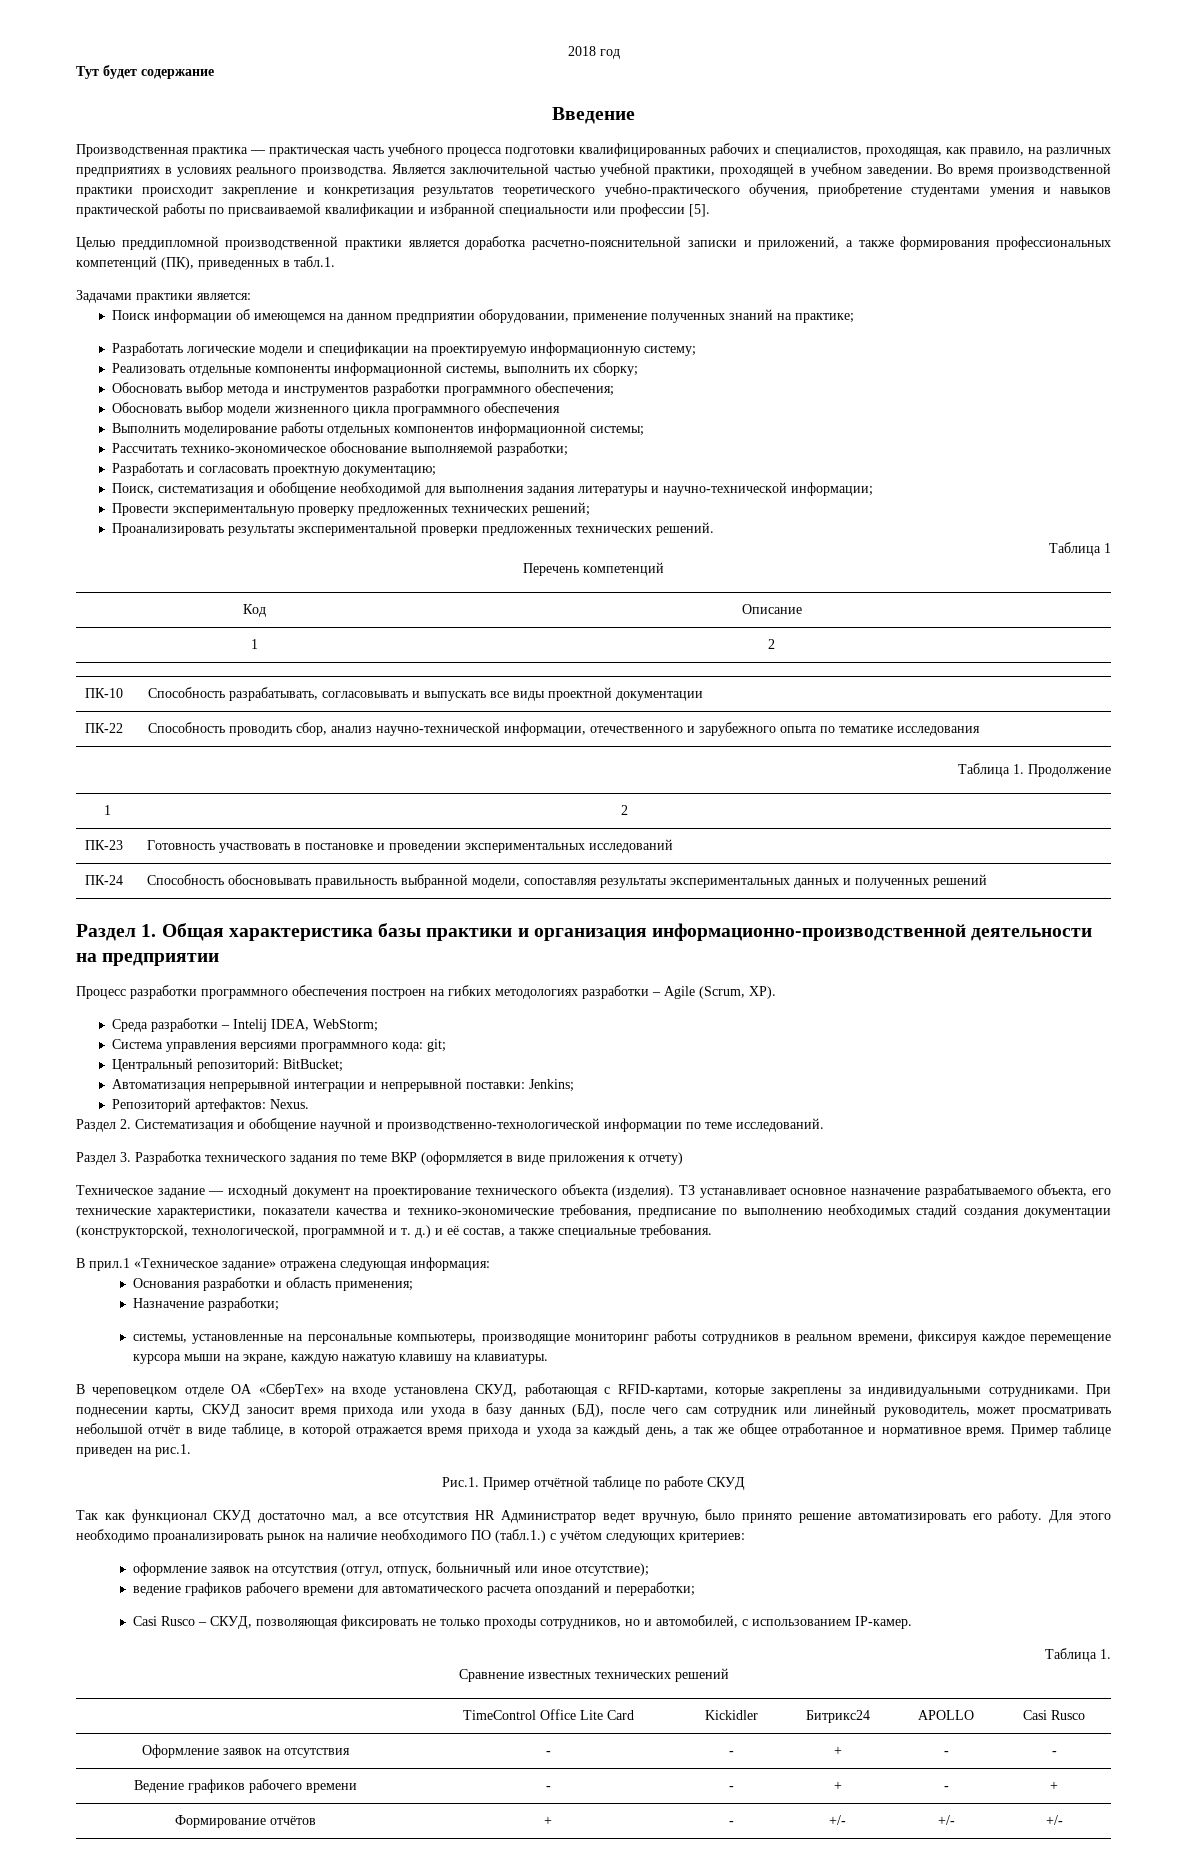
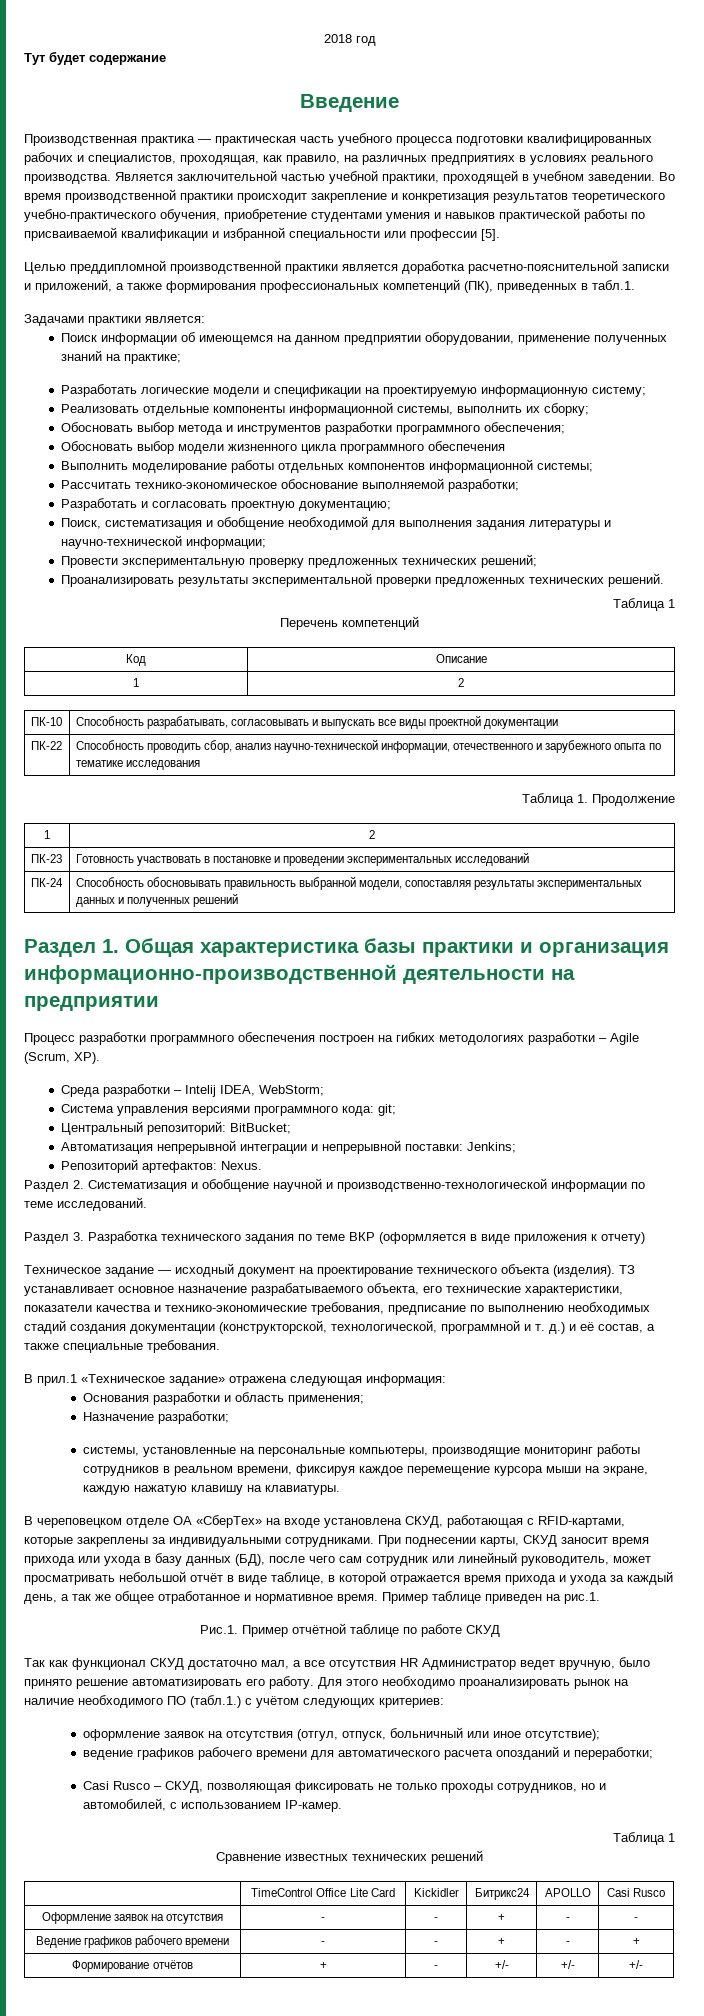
[1100,1649,1111,1659] 1. -> [668,1833,675,1842] 1

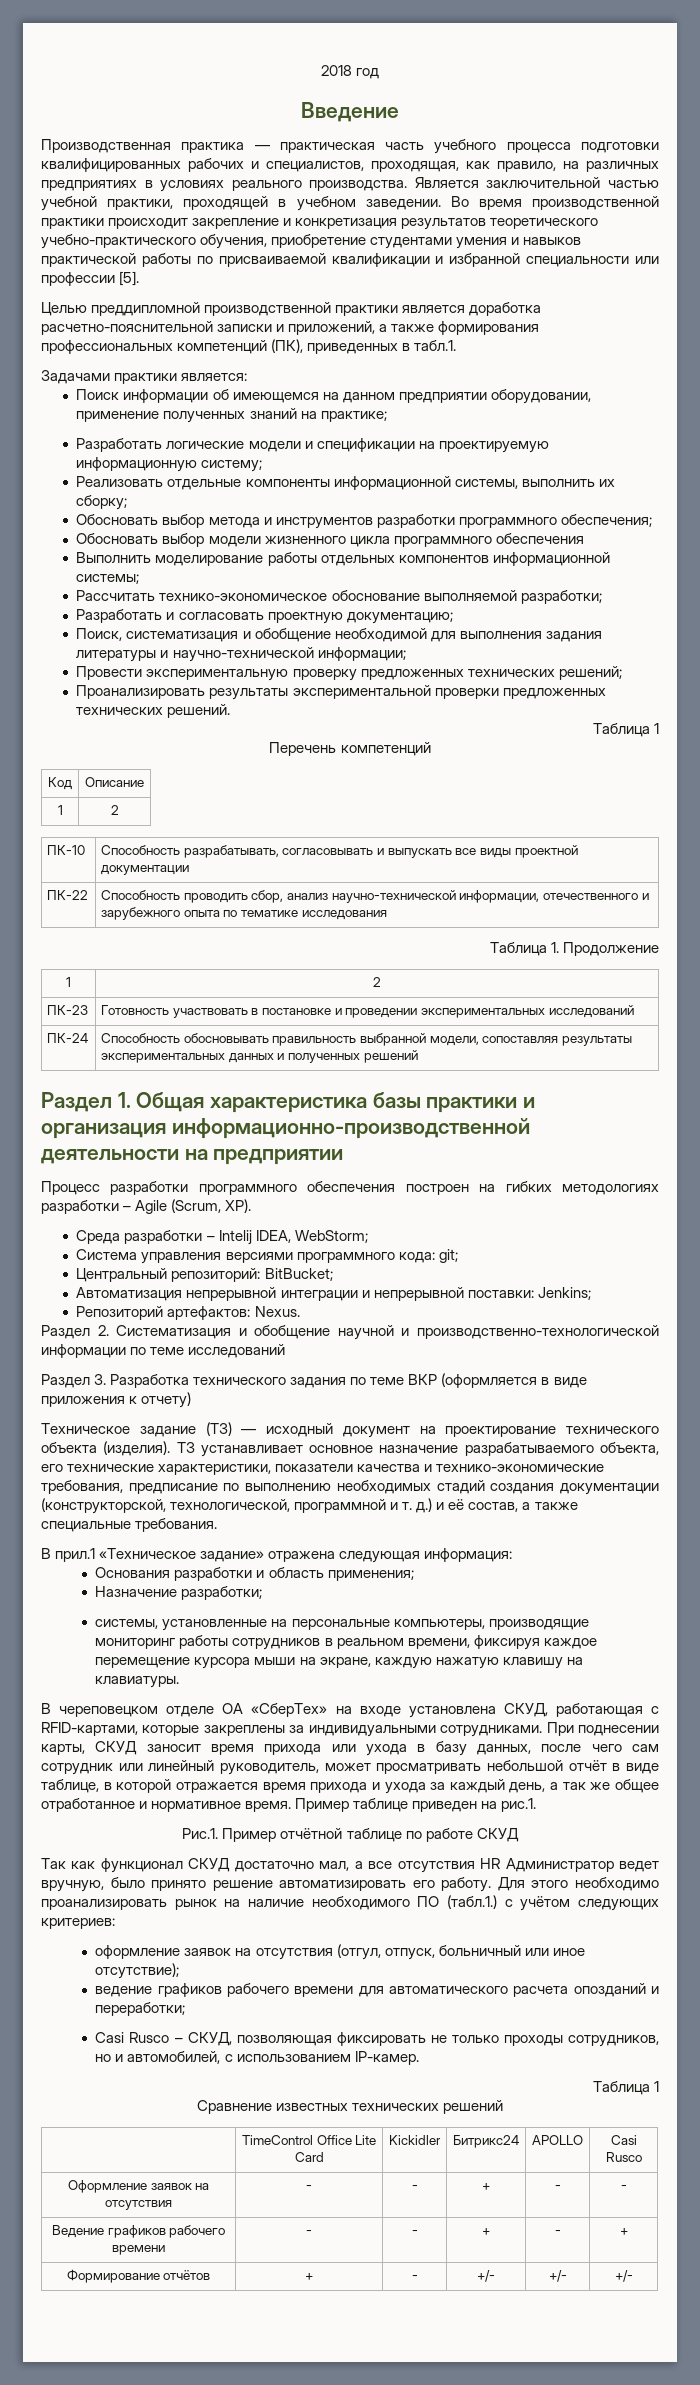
[24,51,166,65] // Тут будет содержание -> (380, 73) none
[57,1197,147,1211] исследований. -> [188,1344,286,1358] исследований
(154, 1272) none -> [205,1422,232,1436] (ТЗ)
[186,1554,265,1566] данных (БД), -> [476,1744,531,1755] данных,

